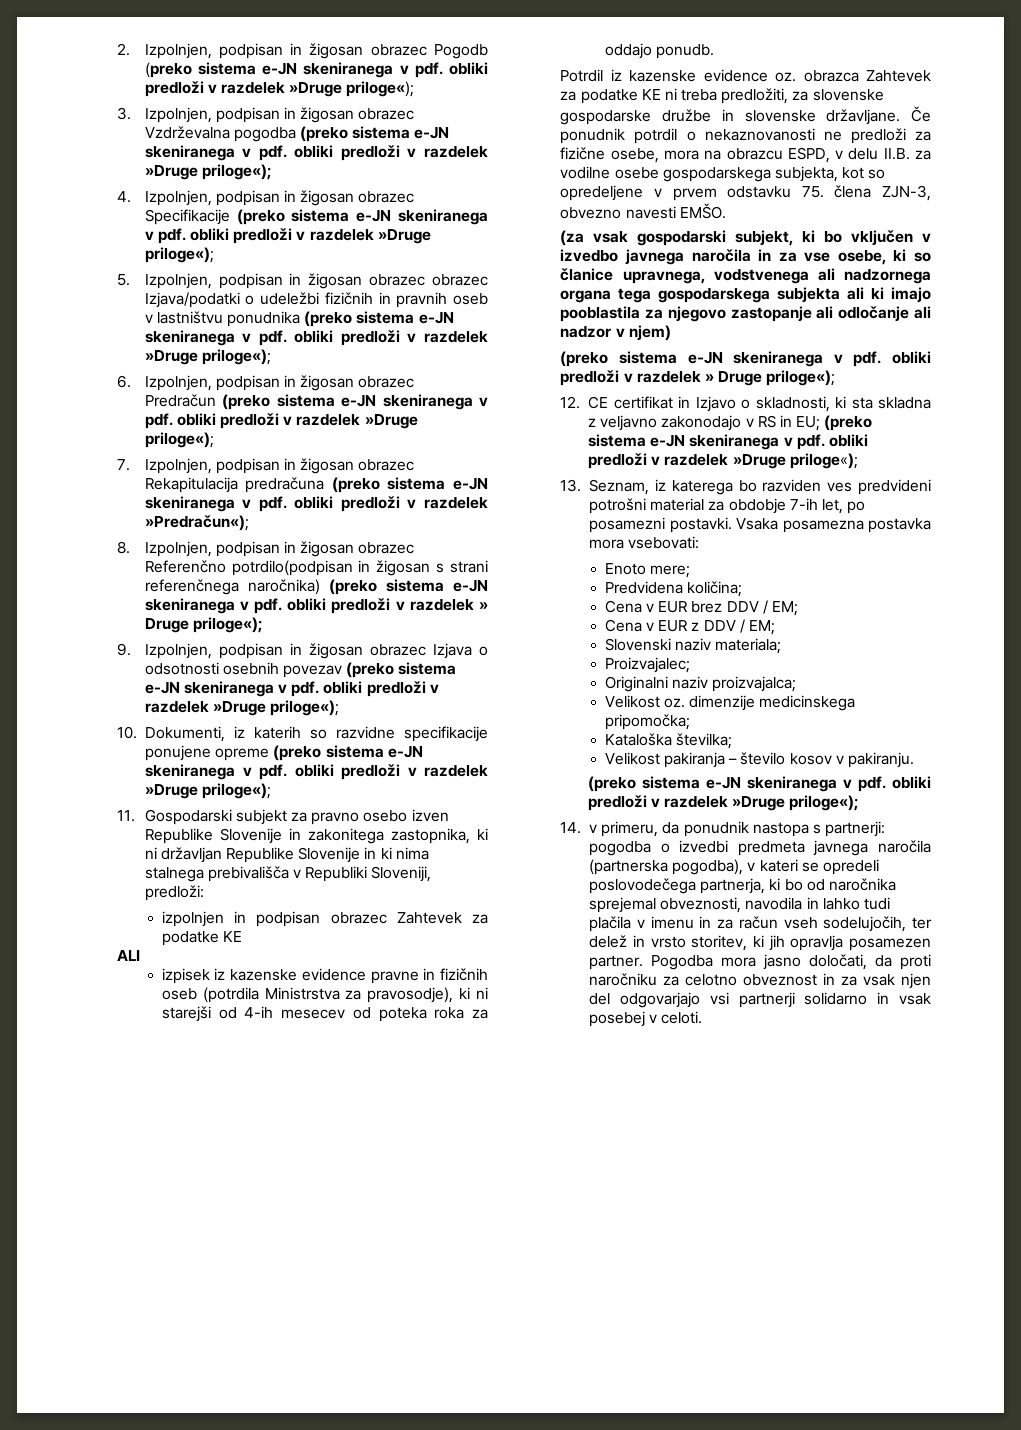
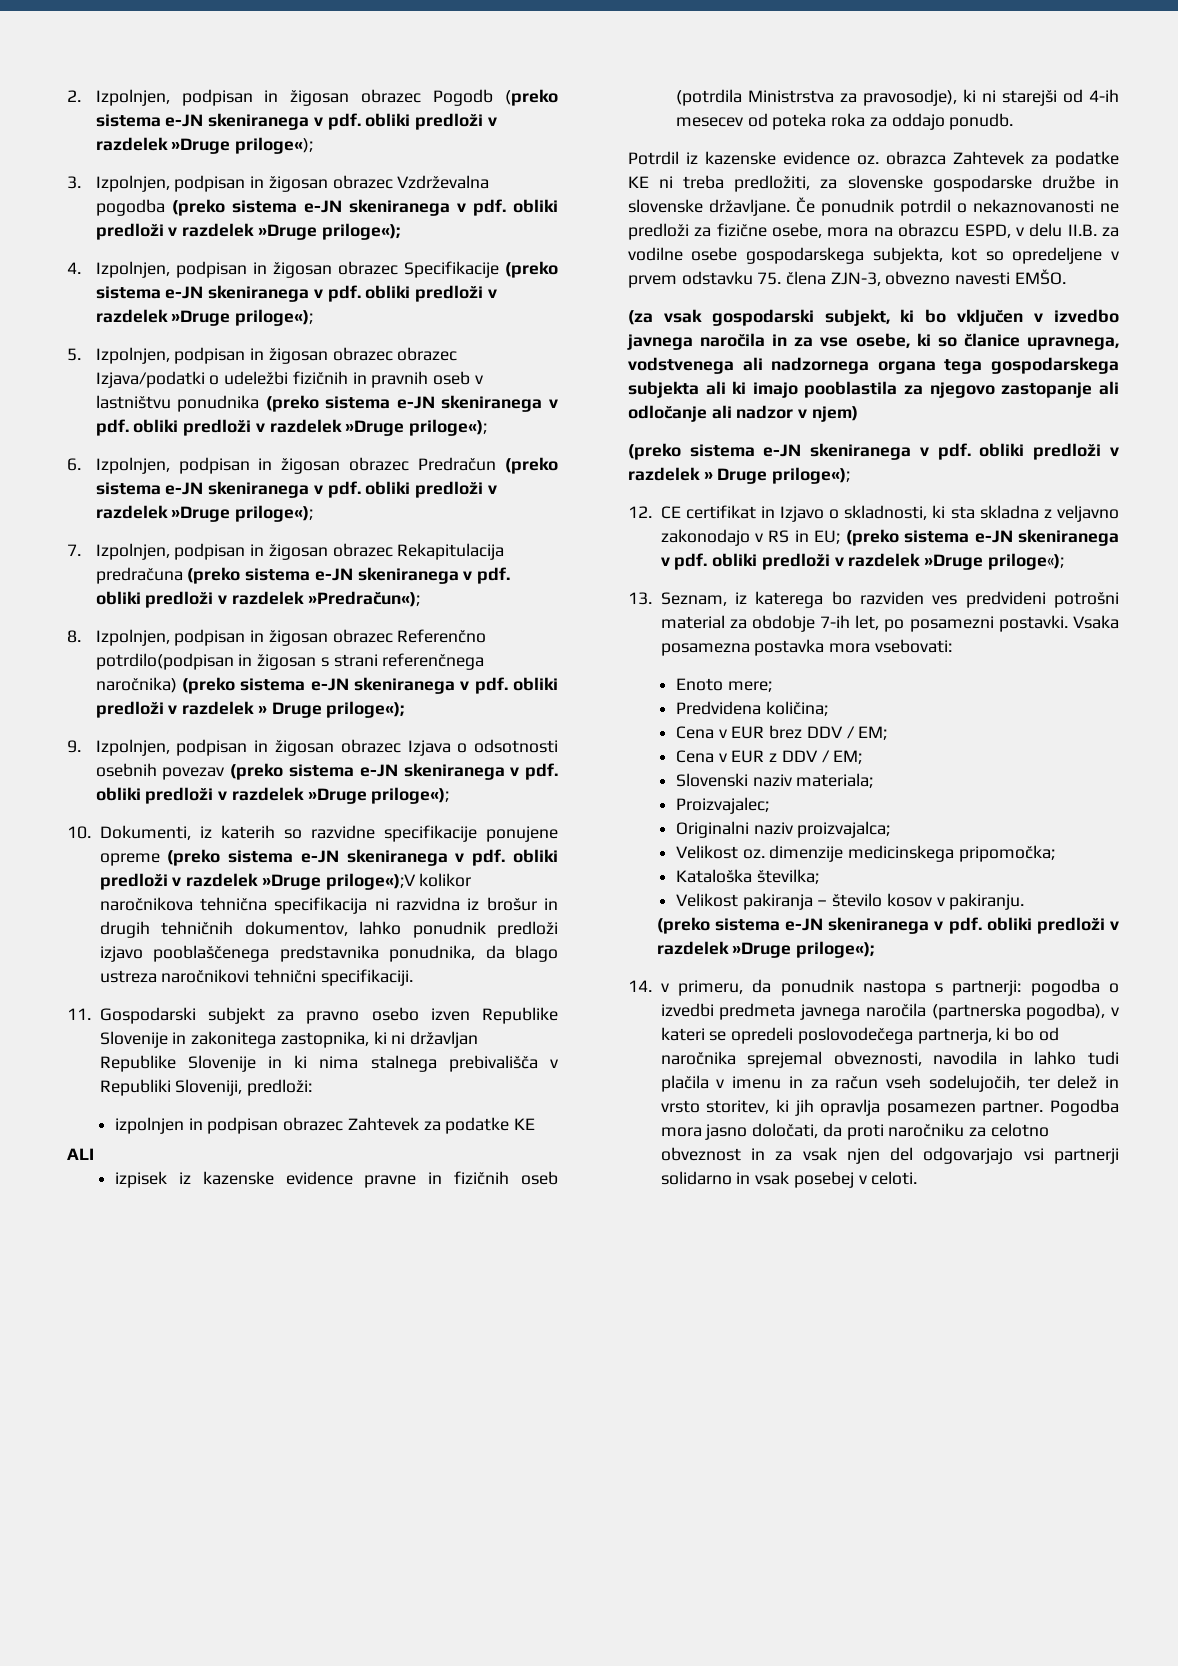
[202,783,272,799] priloge«); -> [325,873,472,890] [99,897,558,914] [99,921,558,938] [99,945,558,962] [99,969,413,986] priloge«);V kolikor naročnikova tehnična specifikacija ni razvidna iz brošur in drugih tehničnih dokumentov, lahko ponudnik predloži izjavo pooblaščenega predstavnika ponudnika, da blago ustreza naročnikovi tehnični specifikaciji.

